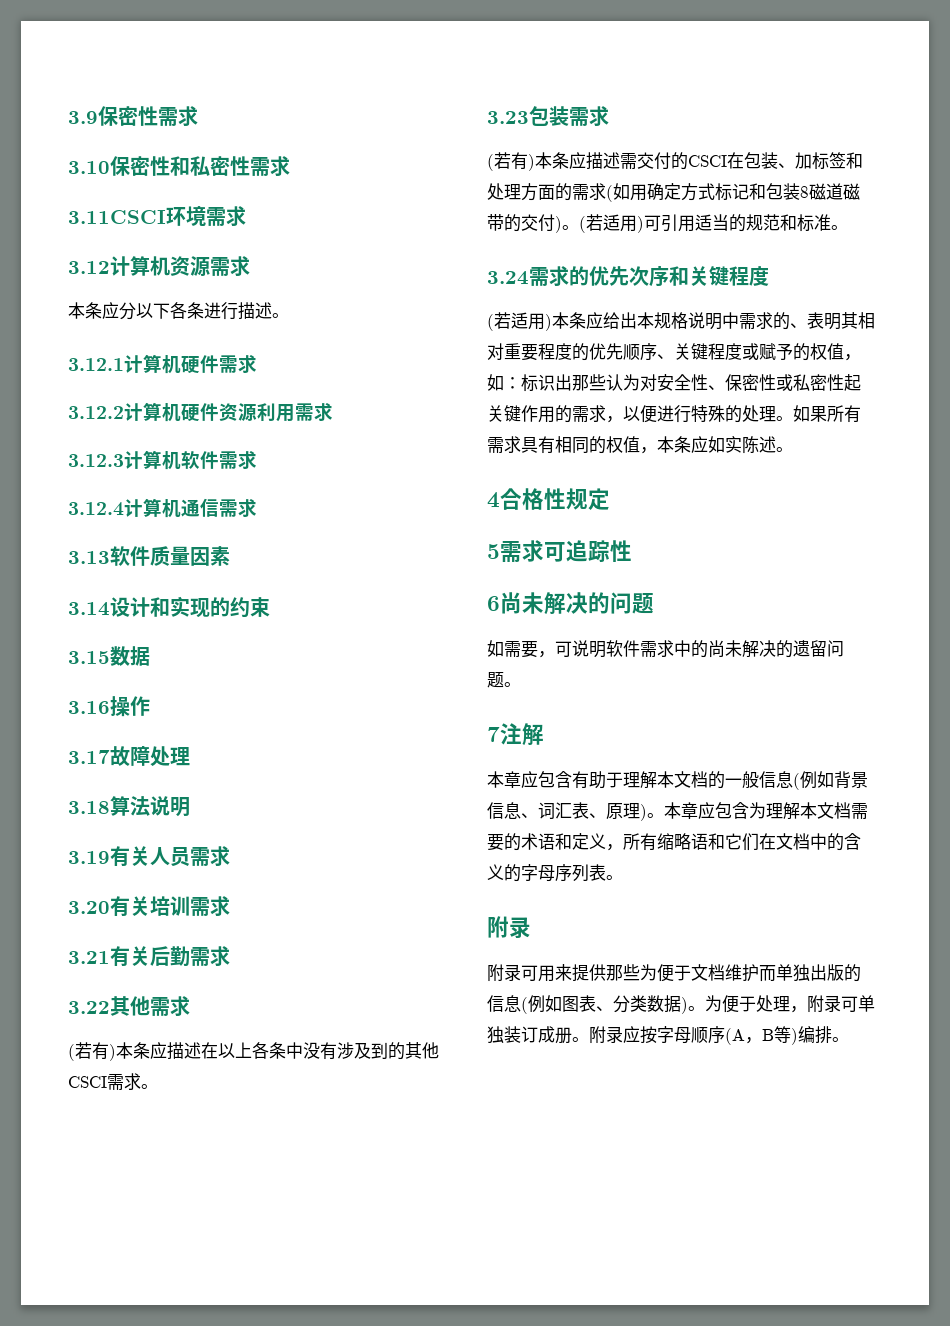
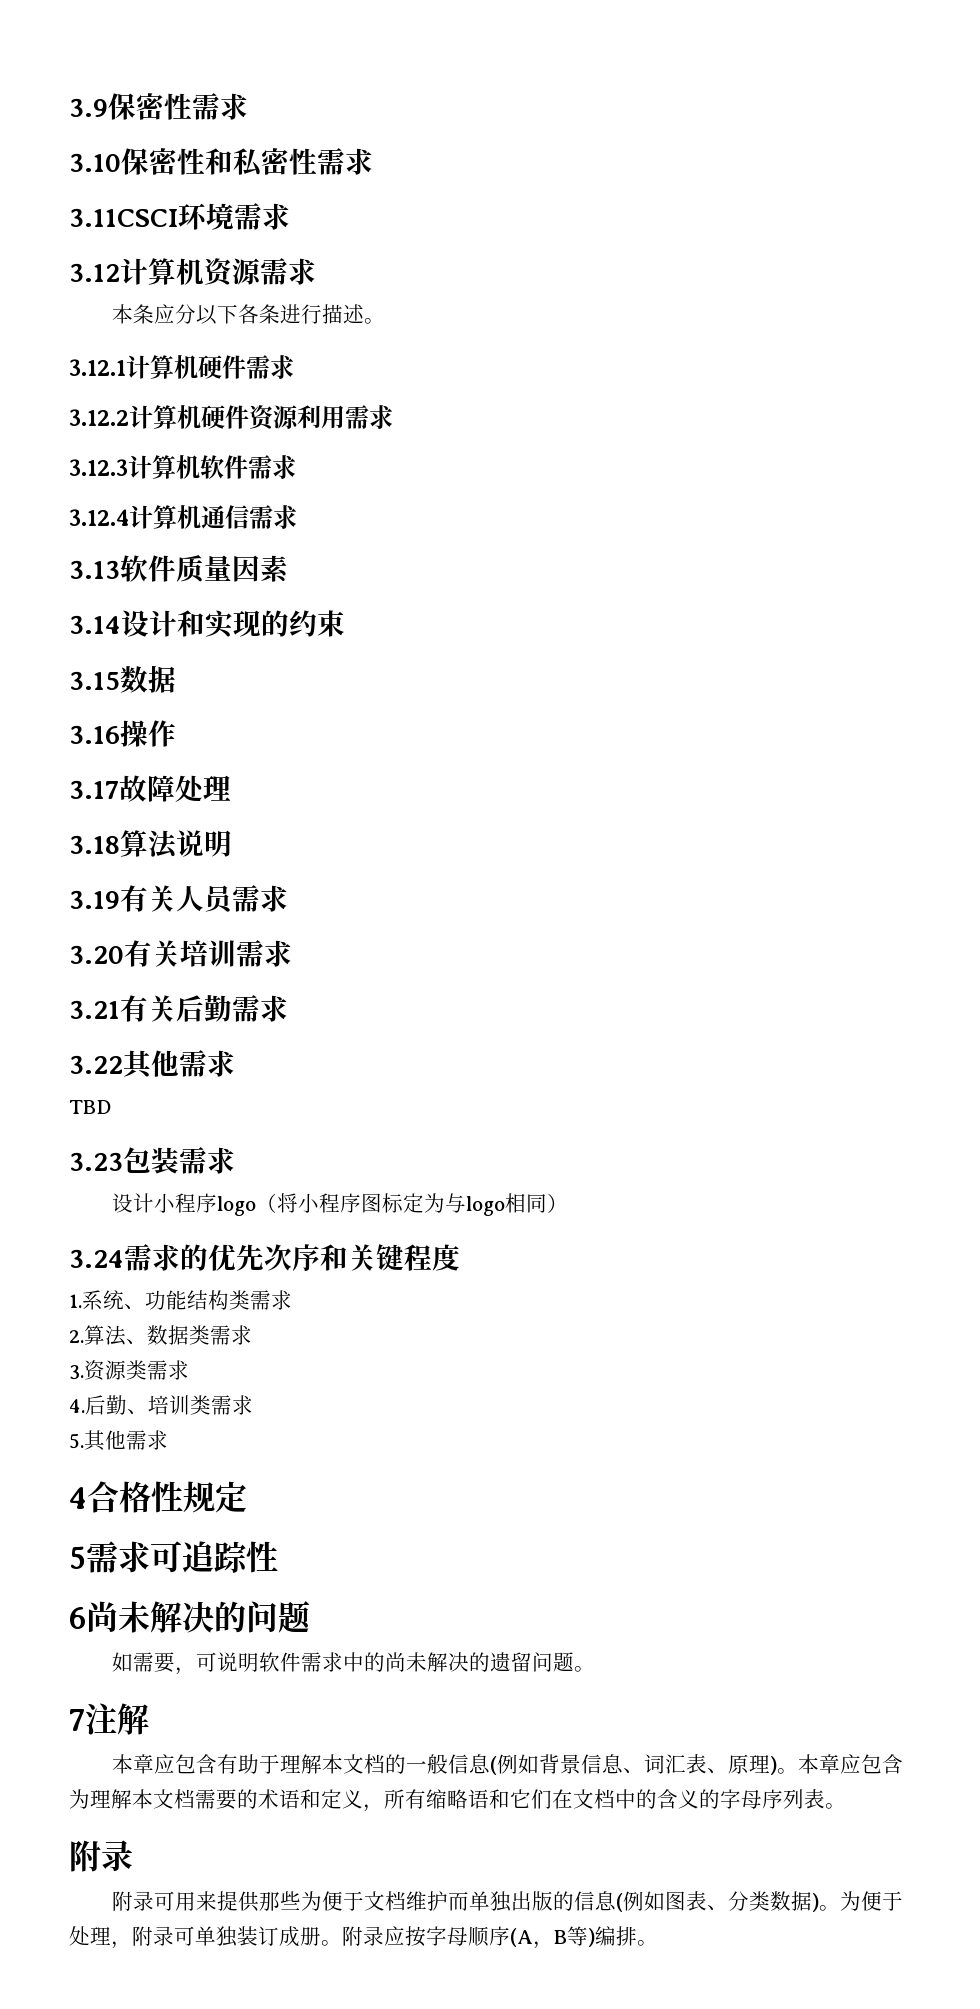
[68,1042,439,1061] [68,1073,158,1090] [487,106,609,127] [487,152,863,171] [487,183,860,202] [487,214,848,233] (若有)本条应描述在以上各条中没有涉及到的其他CSCI需求。 // 3.23包装需求 // (若有)本条应描述需交付的CSCI在包装、加标签和处理方面的需求(如用确定方式标记和包装8磁道磁带的交付)。(若适用)可引用适当的规范和标准。 -> [69,1100,111,1114] [69,1147,235,1174] [112,1193,569,1216] TBD // 3.23包装需求 // 设计小程序logo（将小程序图标定为与logo相同）
[487,312,875,331] [487,343,861,361] [487,374,861,392] [487,405,861,423] [487,436,793,454] (若适用)本条应给出本规格说明中需求的、表明其相对重要程度的优先顺序、关键程度或赋予的权值，如：标识出那些认为对安全性、保密性或私密性起关键作用的需求，以便进行特殊的处理。如果所有需求具有相同的权值，本条应如实陈述。 -> [69,1290,292,1310] [69,1325,252,1346] [69,1360,189,1381] [69,1395,253,1415] [69,1430,168,1451] 1.系统、功能结构类需求 // 2.算法、数据类需求 // 3.资源类需求 // 4.后勤、培训类需求 // 5.其他需求

